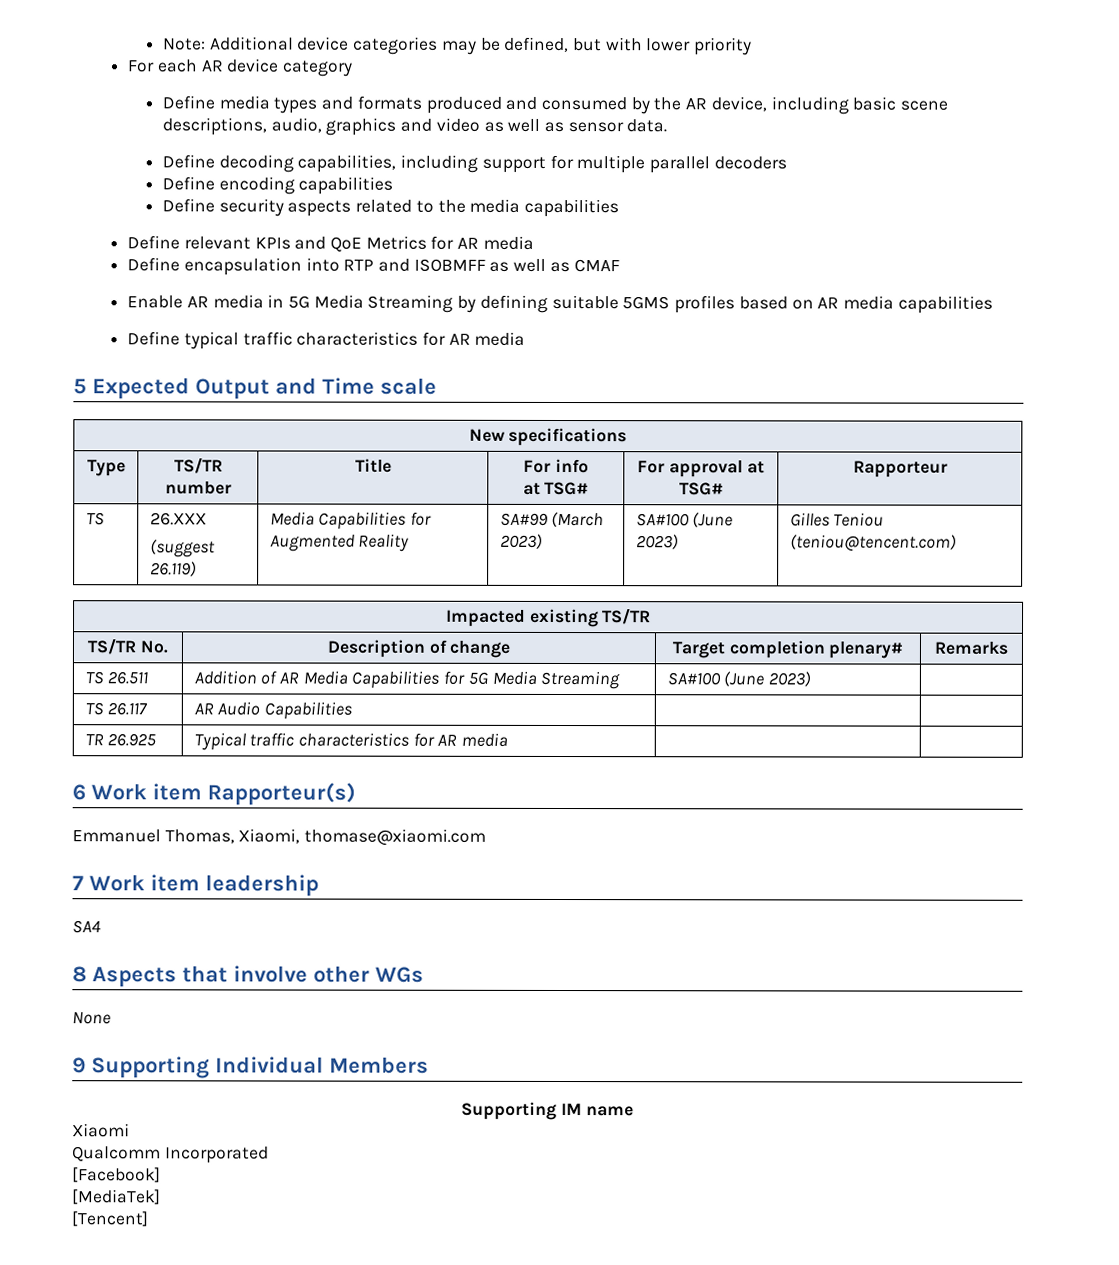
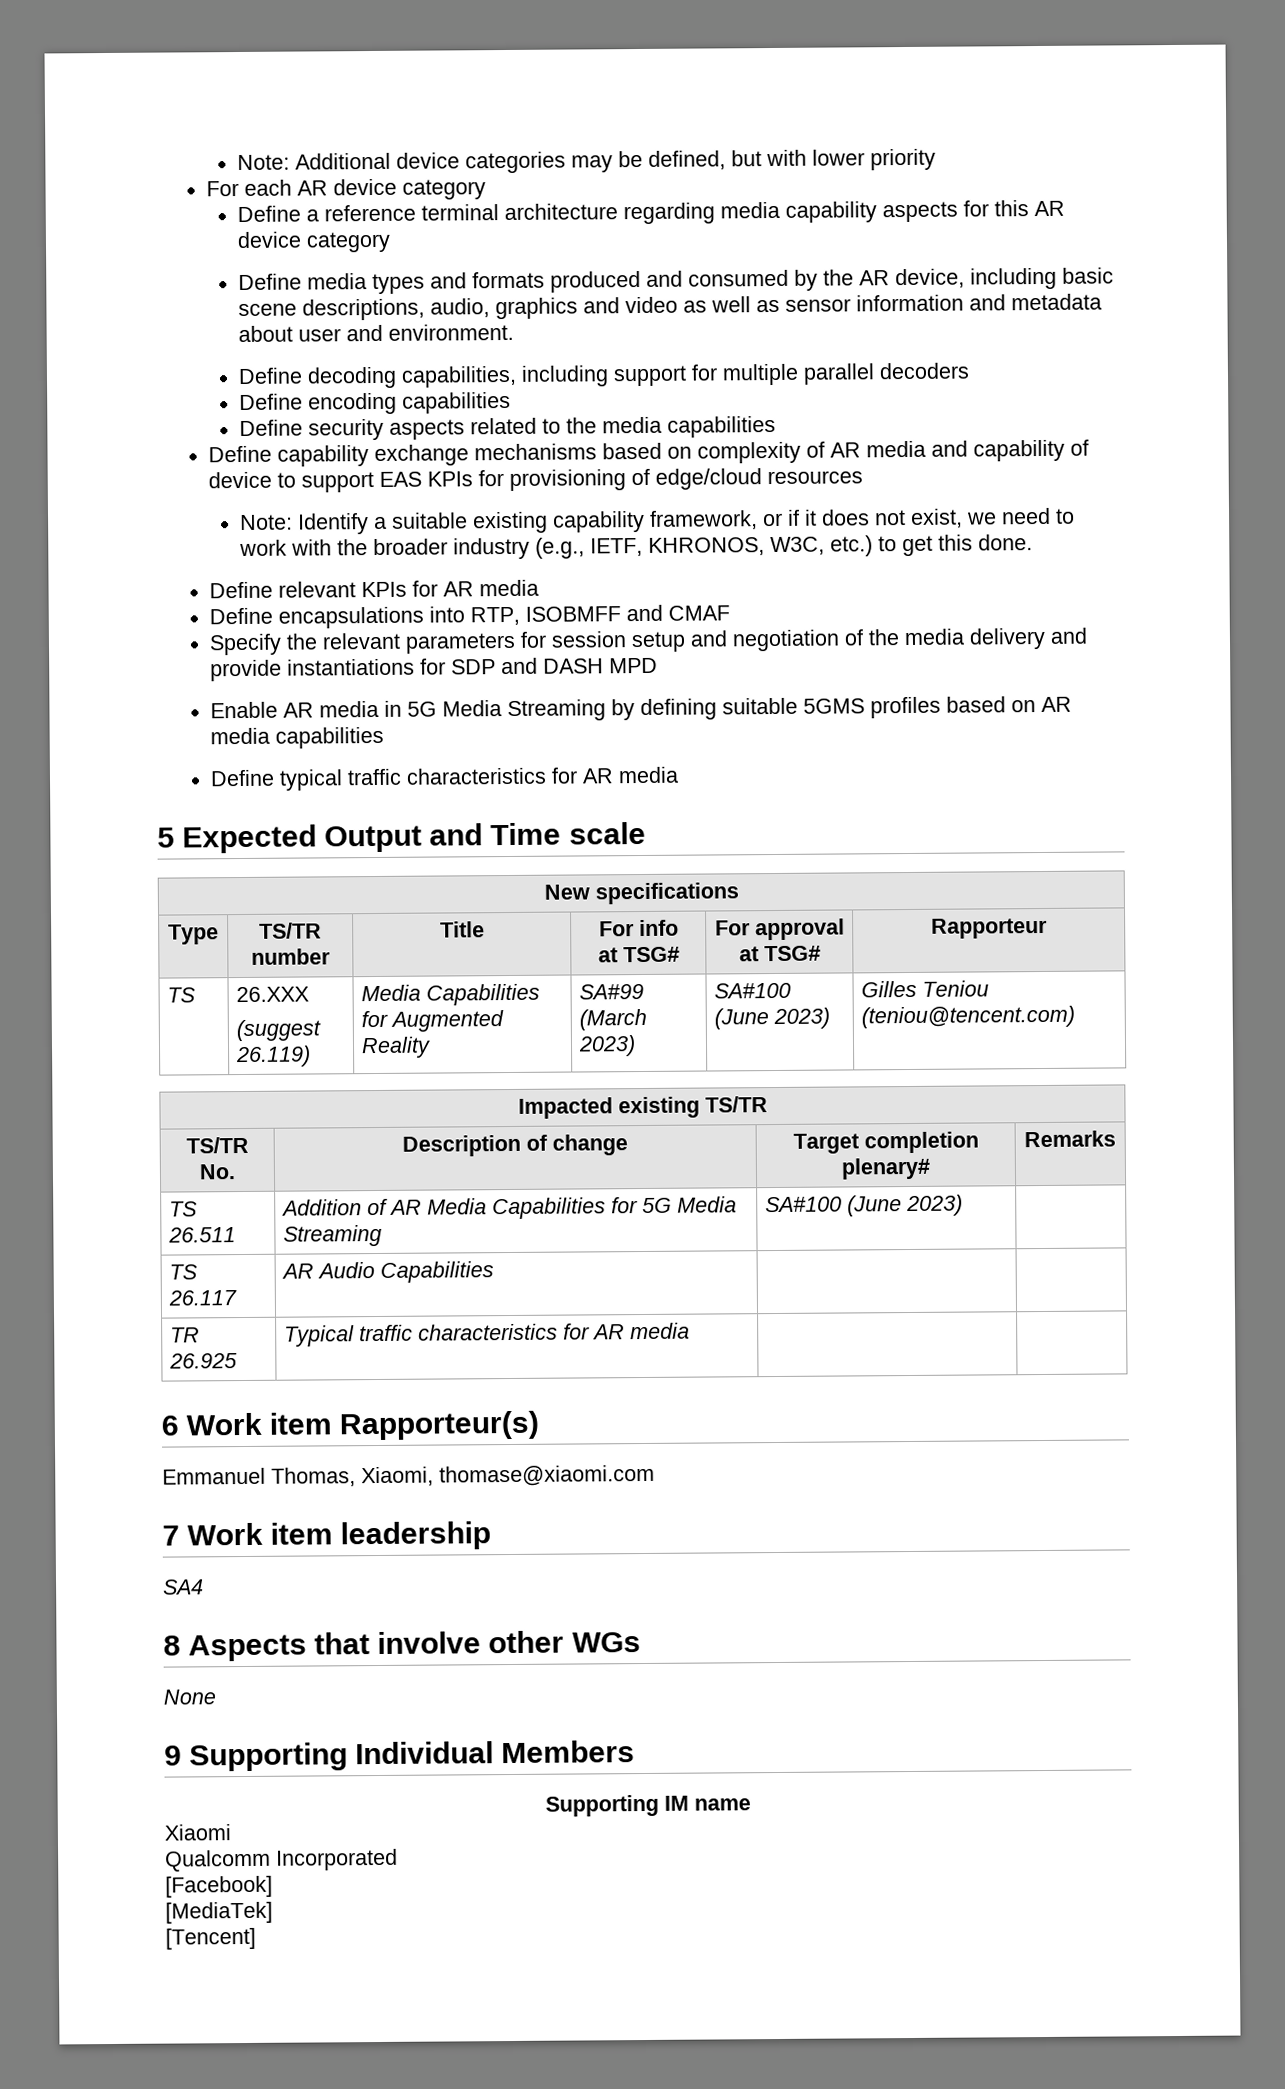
(352, 68) none -> [237,200,1066,225] [237,231,392,253] // Define a reference terminal architecture regarding media capability aspects for this AR device category
[626,119,668,133] data. -> [856,293,1103,312] [238,323,515,343] information and metadata about user and environment.
(619, 208) none -> [208,439,1090,467] [208,468,864,493] [240,507,1076,535] [239,534,1034,560] // Define capability exchange mechanisms based on complexity of AR media and capability of device to support EAS KPIs for provisioning of edge/cloud resources // Note: Identify a suitable existing capability framework, or if it does not exist, we need to work with the broader industry (e.g., IETF, KHRONOS, W3C, etc.) to get this done.
[294,235,427,252] and QoE Metrics -> (408, 589) none
[183,257,620,276] encapsulation into RTP and ISOBMFF as well as CMAF -> [278,604,731,629] [209,627,1089,656] [210,657,659,682] encapsulations into RTP, ISOBMFF and CMAF // Specify the relevant parameters for session setup and negotiation of the media delivery and provide instantiations for SDP and DASH MPD

